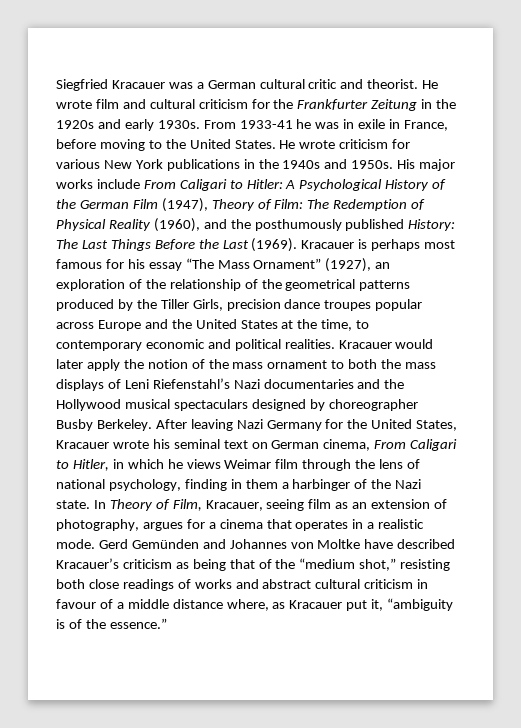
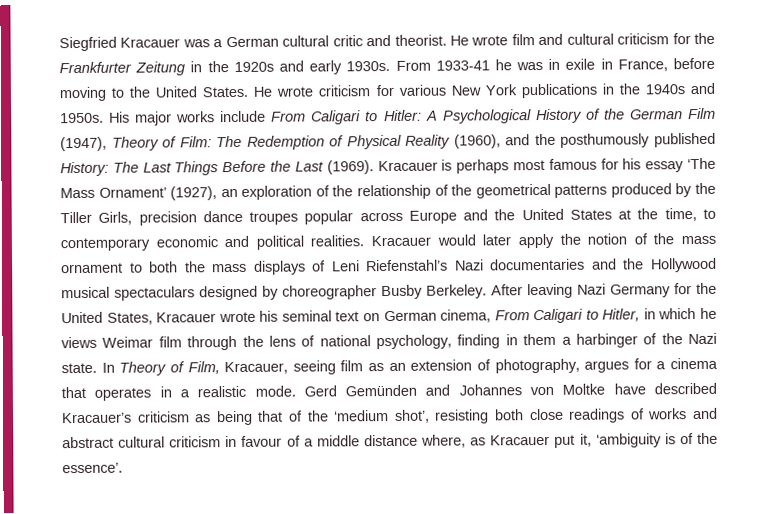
[185,258,322,269] “The Mass Ornament” -> [687,157,716,170] [60,187,167,199] ‘The Mass Ornament’
[299,558,397,571] “medium shot,” -> [333,409,430,423] ‘medium shot’,
[387,598,454,611] “ambiguity -> [595,433,662,448] ‘ambiguity
[109,618,167,629] essence.” -> [62,462,123,474] essence’.

